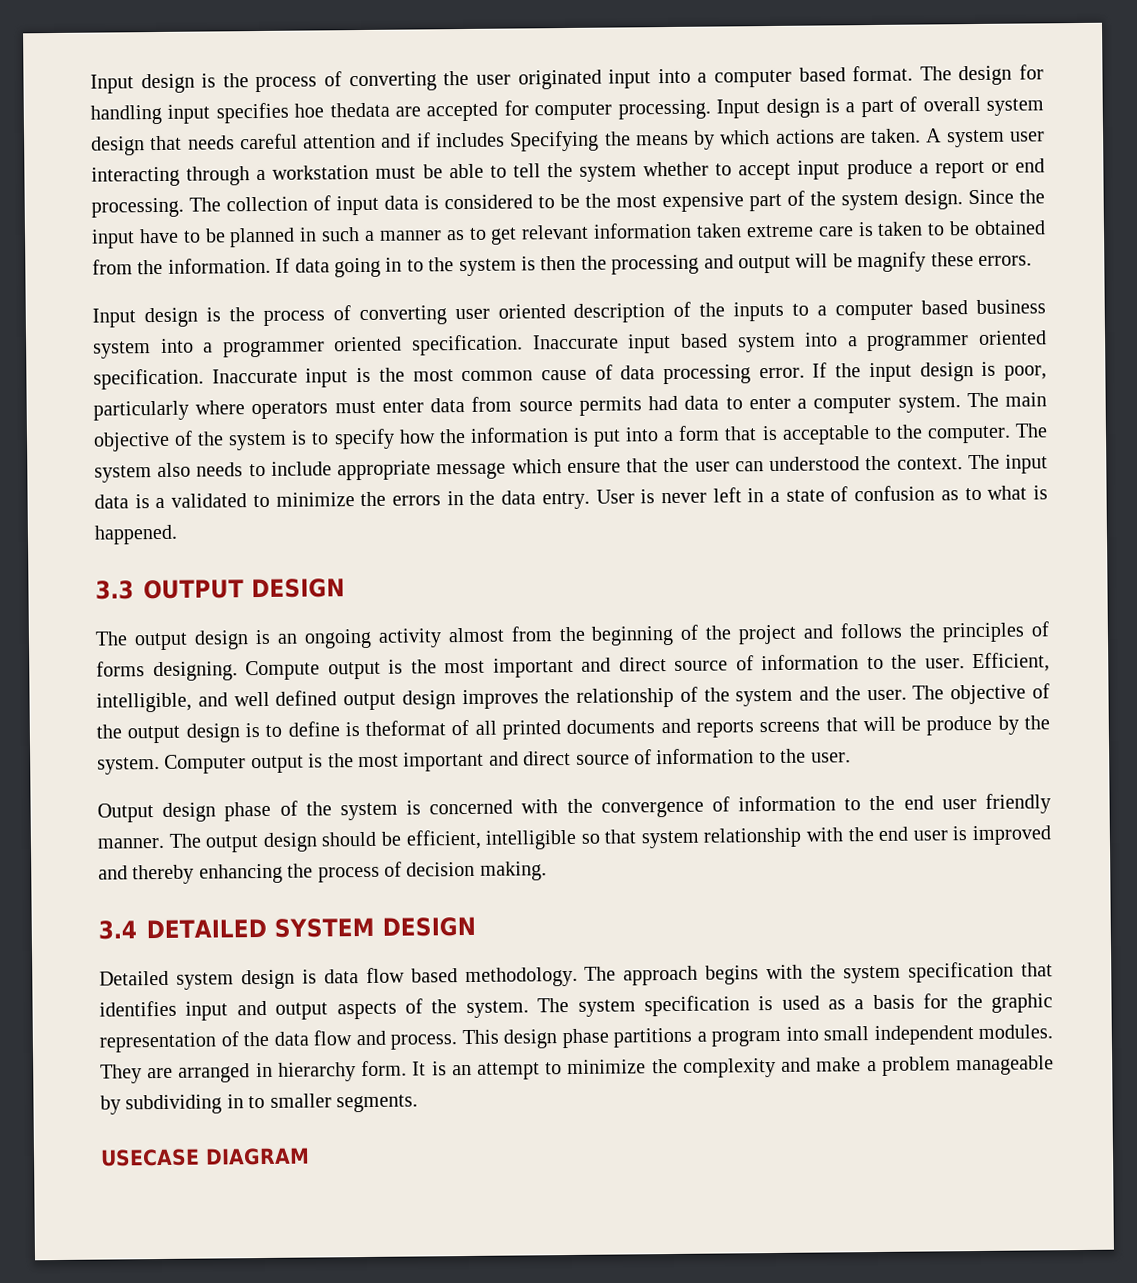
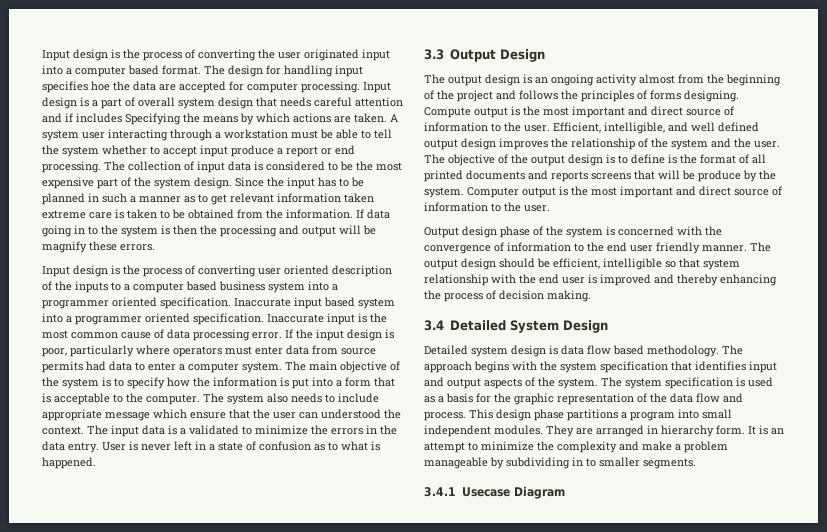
[329,102,390,118] thedata -> [113,81,156,91] the data
[138,228,179,244] have -> [318,177,336,187] has
[143,578,345,600] OUTPUT DESIGN -> [449,49,545,62] Output Design
[365,720,447,736] theformat -> [680,154,736,164] the format
[146,916,476,939] DETAILED SYSTEM DESIGN -> [449,320,608,333] Detailed System Design
[100,1147,310,1167] USECASE DIAGRAM -> [424,486,565,499] 3.4.1 Usecase Diagram

